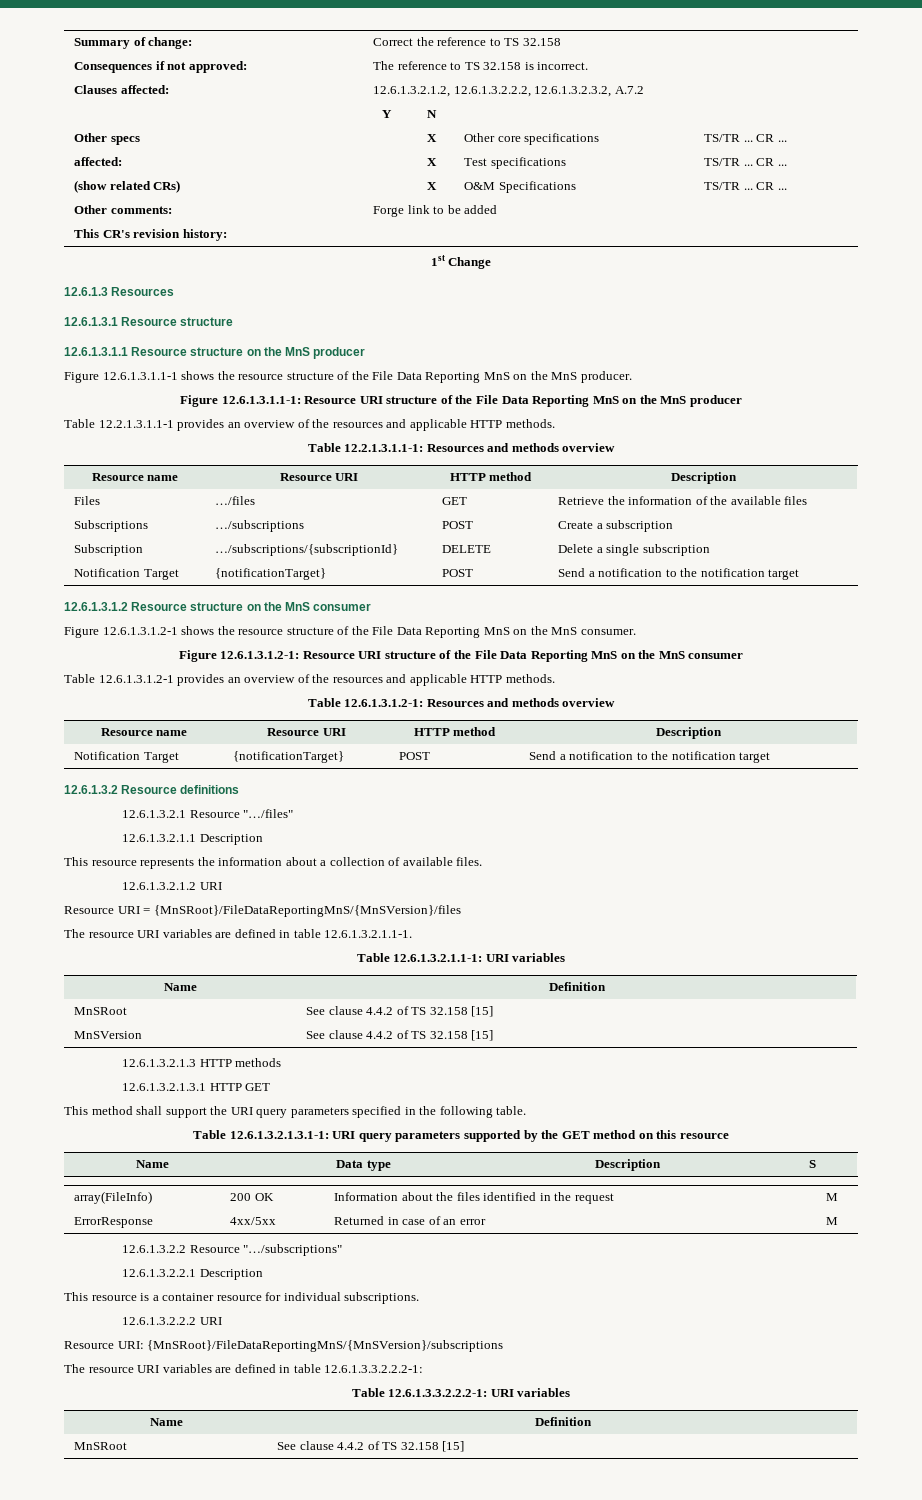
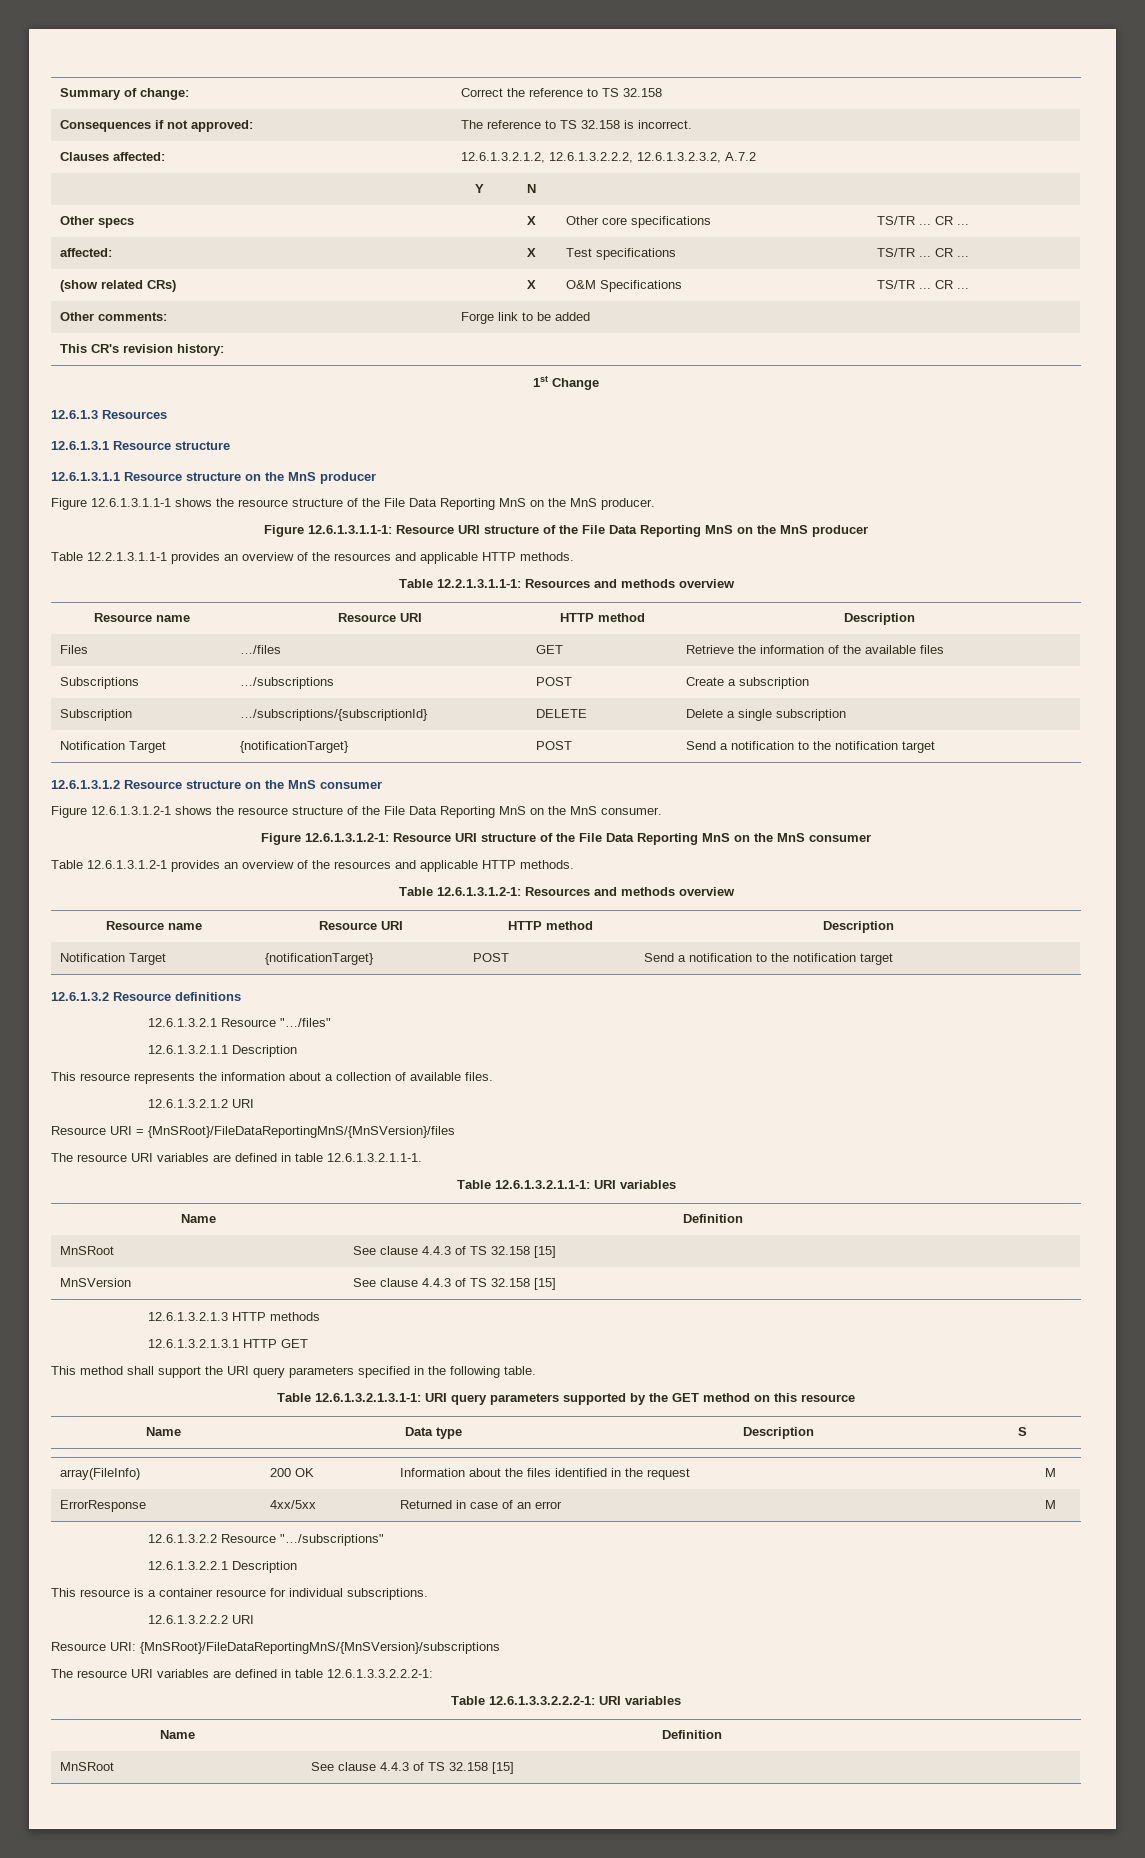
[366,1007,394,1015] 4.4.2 -> [421,1246,451,1255] 4.4.3
[366,1031,394,1039] 4.4.2 -> [421,1278,451,1287] 4.4.3
[337,1442,365,1450] 4.4.2 -> [379,1762,409,1771] 4.4.3

